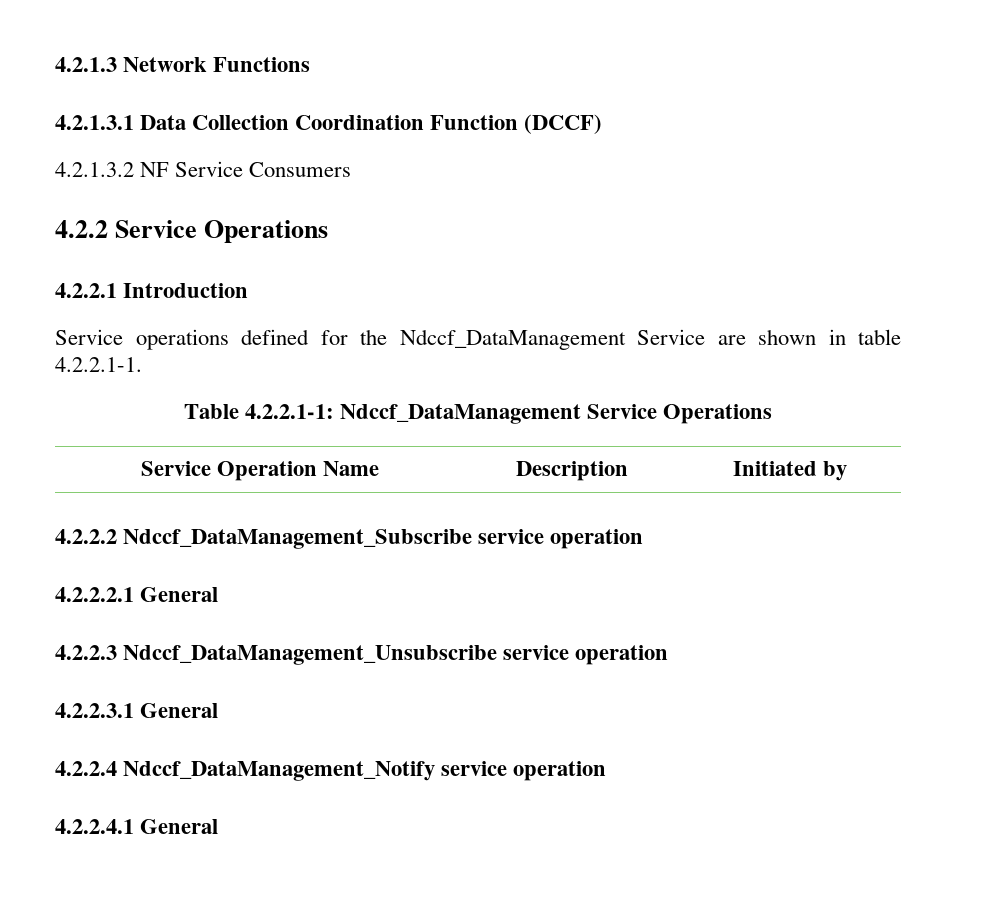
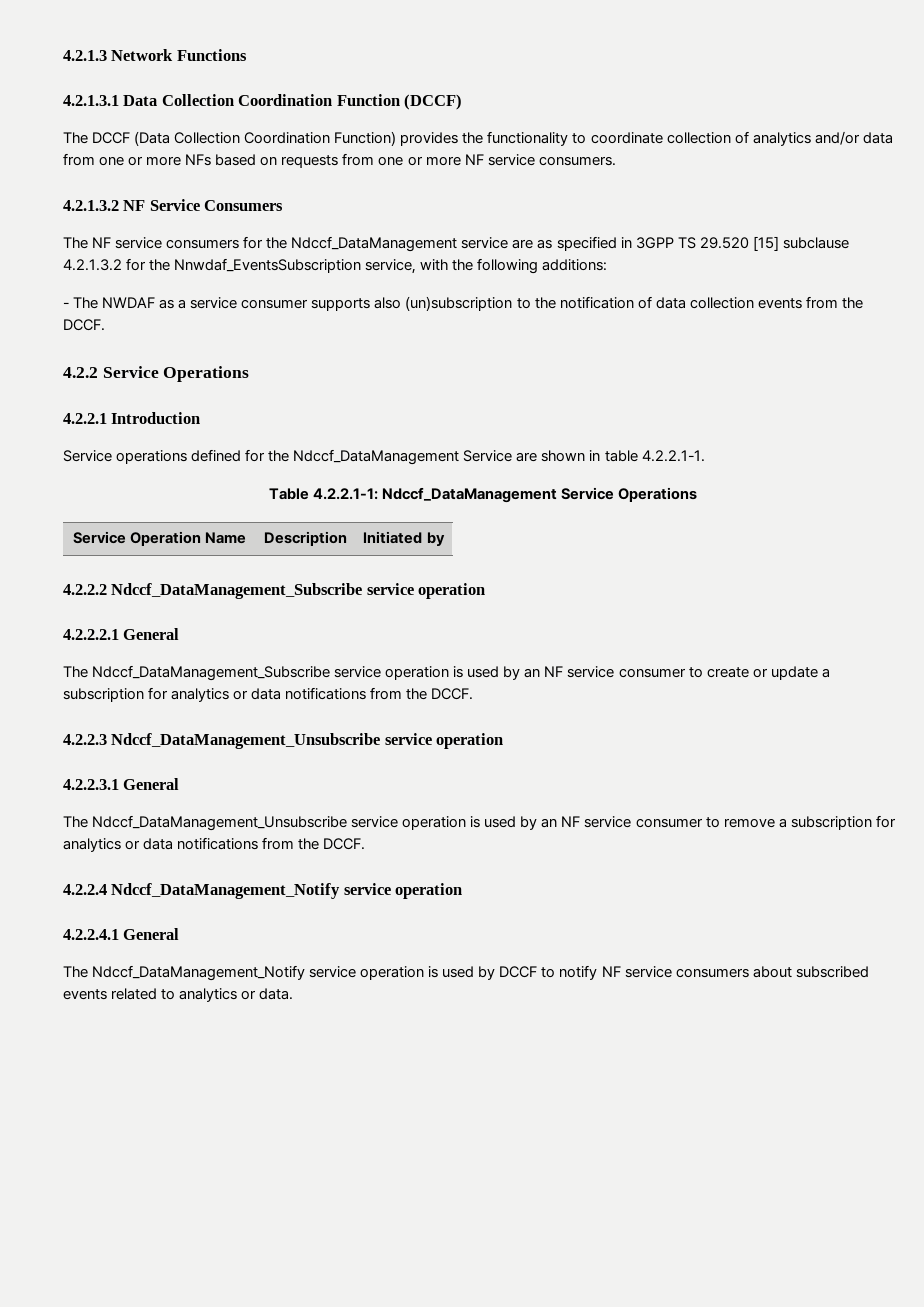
[55,161,352,177] 4.2.1.3.2 NF Service Consumers -> [63,131,893,146] [63,153,616,168] [63,199,284,211] [63,236,849,252] [63,258,608,274] [63,296,863,311] [63,319,105,331] The DCCF (Data Collection Coordination Function) provides the functionality to coordinate collection of analytics and/or data from one or more NFs based on requests from one or more NF service consumers. // 4.2.1.3.2 NF Service Consumers // The NF service consumers for the Ndccf_DataManagement service are as specified in 3GPP TS 29.520 [15] subclause 4.2.1.3.2 for the Nnwdaf_EventsSubscription service, with the following additions: // - The NWDAF as a service consumer supports also (un)subscription to the notification of data collection events from the DCCF.
(219, 594) none -> [63,665,830,681] [63,687,474,702] // The Ndccf_DataManagement_Subscribe service operation is used by an NF service consumer to create or update a subscription for analytics or data notifications from the DCCF.
(219, 710) none -> [63,815,896,831] [63,837,366,852] // The Ndccf_DataManagement_Unsubscribe service operation is used by an NF service consumer to remove a subscription for analytics or data notifications from the DCCF.
(219, 826) none -> [63,965,869,981] [63,988,294,1002] // The Ndccf_DataManagement_Notify service operation is used by DCCF to notify NF service consumers about subscribed events related to analytics or data.

